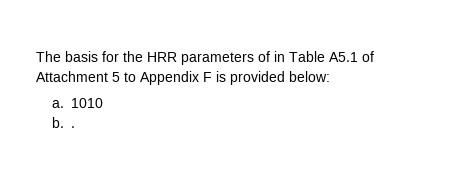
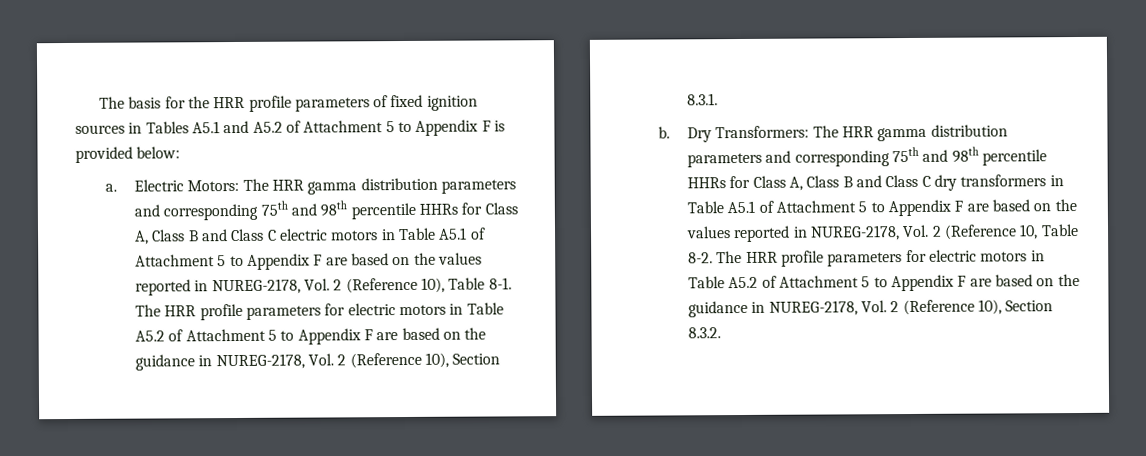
(177, 57) none -> [248,95,292,112] profile
[274,51,358,62] in Table A5.1 -> [390,94,478,111] [75,120,283,134] fixed ignition sources in Tables A5.1 and A5.2
[70,98,103,108] [51,117,75,128] 1010 // b. . -> [133,177,516,195] [133,200,518,221] [134,227,486,245] [134,252,482,270] [134,277,512,296] [134,302,504,321] [134,327,487,345] [134,352,501,371] [686,93,718,106] [657,124,1008,143] [686,146,1047,168] [686,174,1064,191] [686,199,1077,217] [685,224,1079,243] [687,249,1045,267] [687,273,1080,292] [687,299,1054,318] [687,327,721,339] Electric Motors: The HRR gamma distribution parameters and corresponding 75th and 98th percentile HHRs for Class A, Class B and Class C electric motors in Table A5.1 of Attachment 5 to Appendix F are based on the values reported in NUREG-2178, Vol. 2 (Reference 10), Table 8-1. The HRR profile parameters for electric motors in Table A5.2 of Attachment 5 to Appendix F are based on the guidance in NUREG-2178, Vol. 2 (Reference 10), Section 8.3.1. // b. Dry Transformers: The HRR gamma distribution parameters and corresponding 75th and 98th percentile HHRs for Class A, Class B and Class C dry transformers in Table A5.1 of Attachment 5 to Appendix F are based on the values reported in NUREG-2178, Vol. 2 (Reference 10, Table 8-2. The HRR profile parameters for electric motors in Table A5.2 of Attachment 5 to Appendix F are based on the guidance in NUREG-2178, Vol. 2 (Reference 10), Section 8.3.2.

